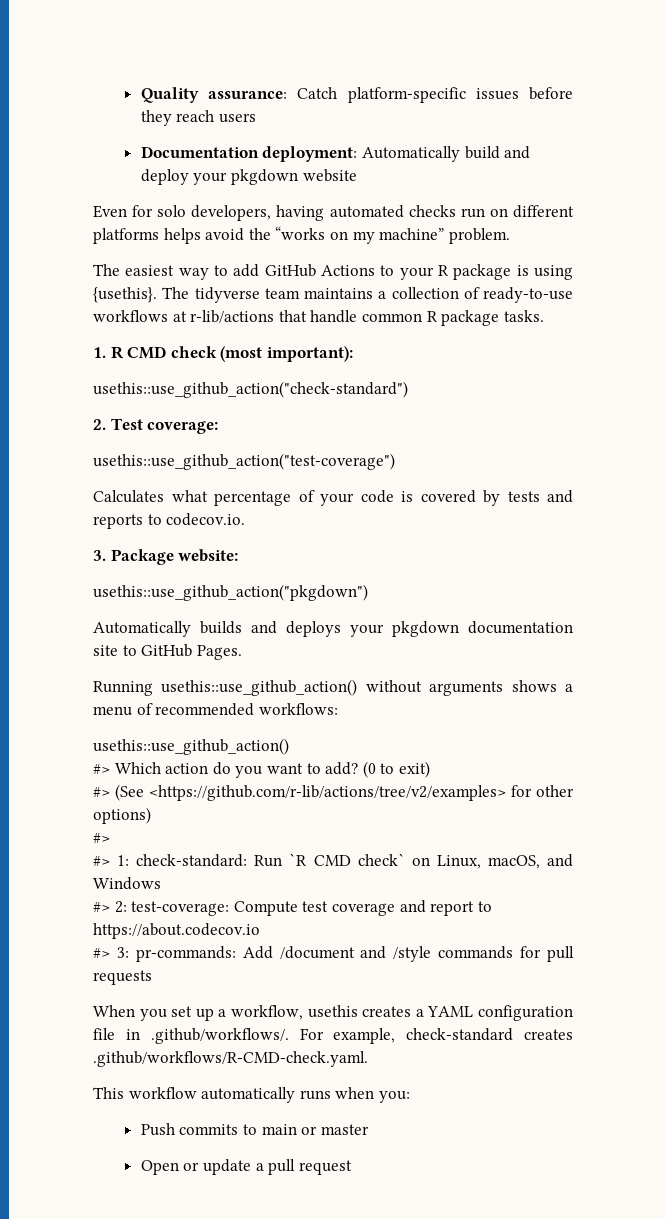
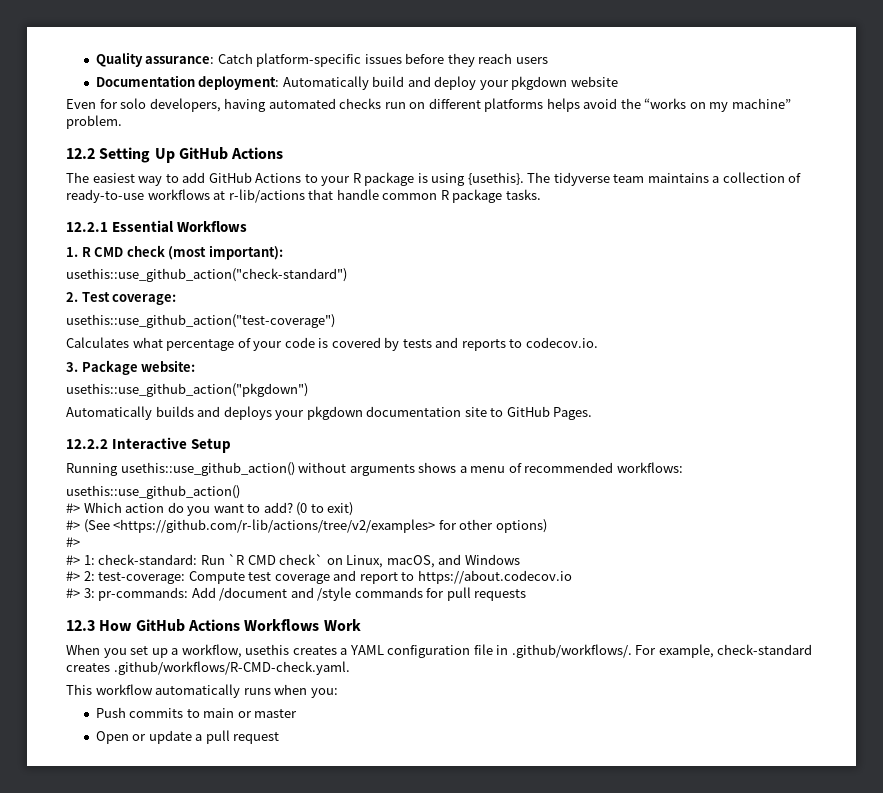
(510, 236) none -> [66,147,284,163] // 12.2 Setting Up GitHub Actions
(544, 316) none -> [66,220,248,233] // 12.2.1 Essential Workflows
(242, 652) none -> [66,437,232,453] // 12.2.2 Interactive Setup
(152, 977) none -> [66,619,361,632] // 12.3 How GitHub Actions Workflows Work

